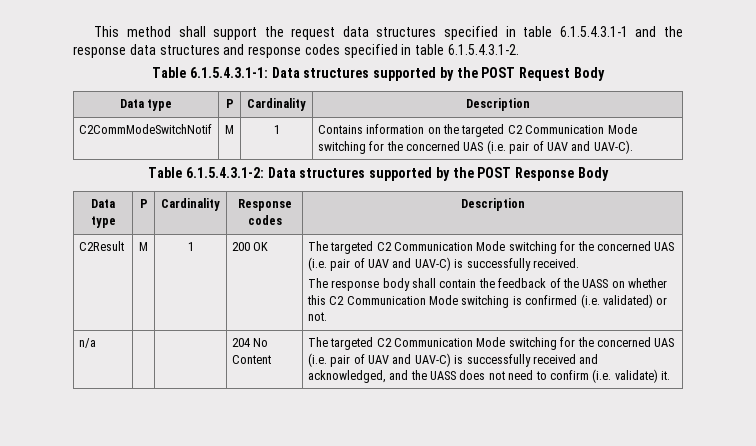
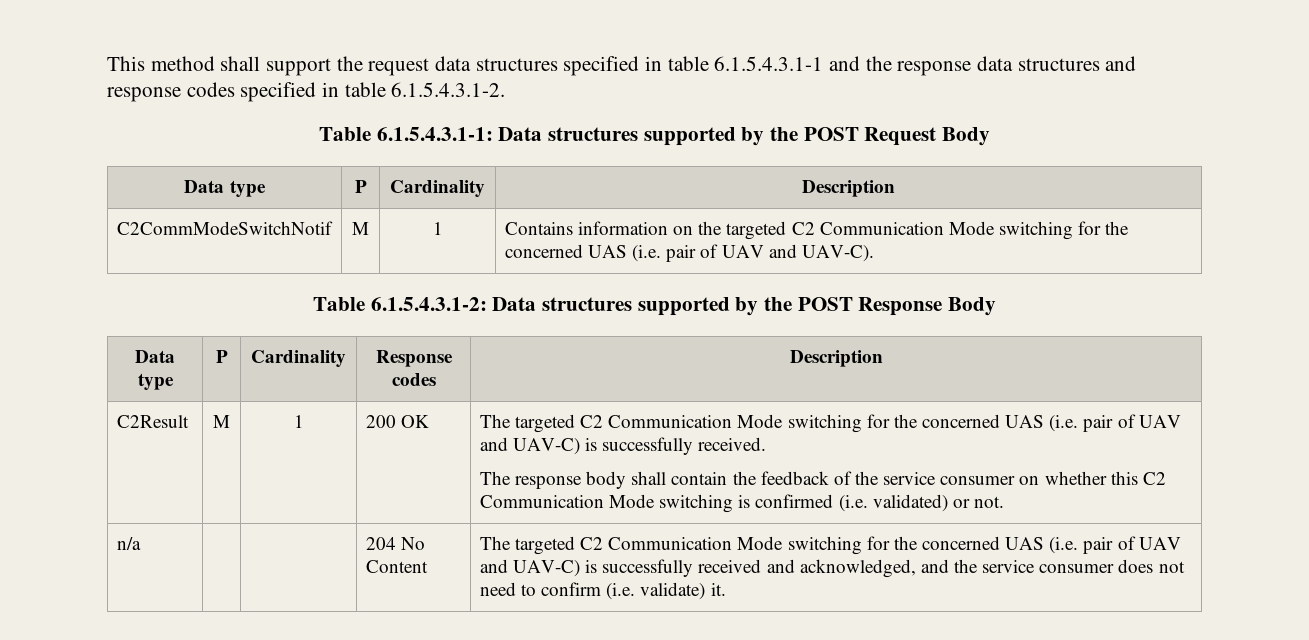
[582,279,609,288] UASS -> [883,472,1016,485] service consumer
[430,371,457,380] UASS -> [982,560,1115,573] service consumer

